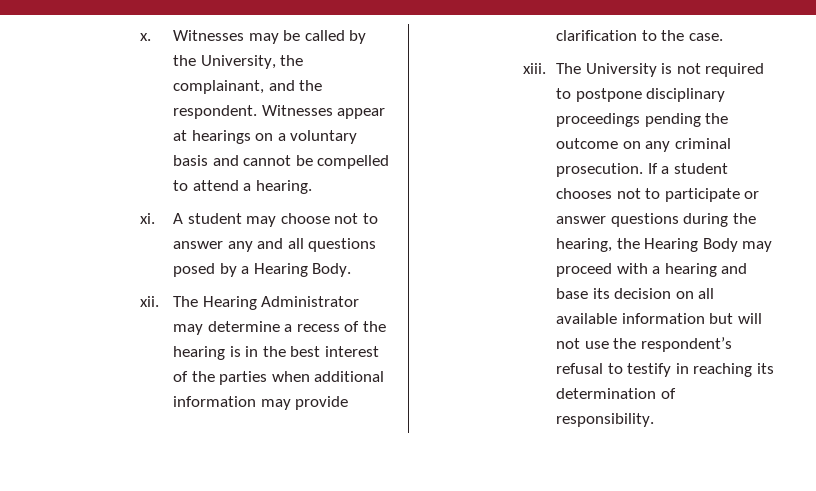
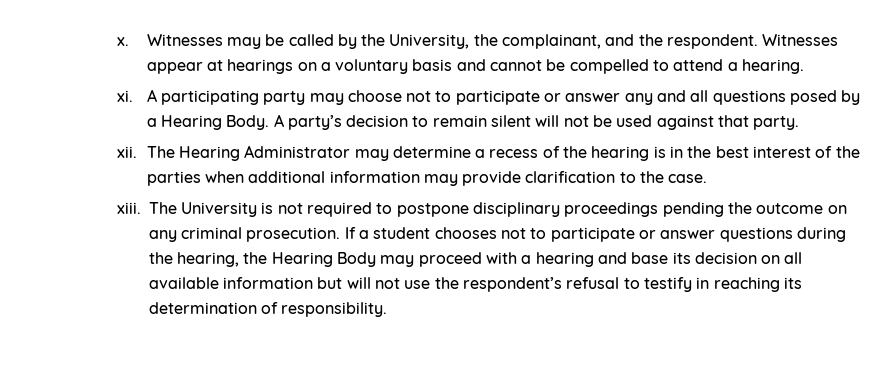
[187,213,242,224] student -> [160,90,306,105] participating party
(378, 218) none -> [455,90,562,105] participate or
(352, 270) none -> [273,114,800,130] A party’s decision to remain silent will not be used against that party.

